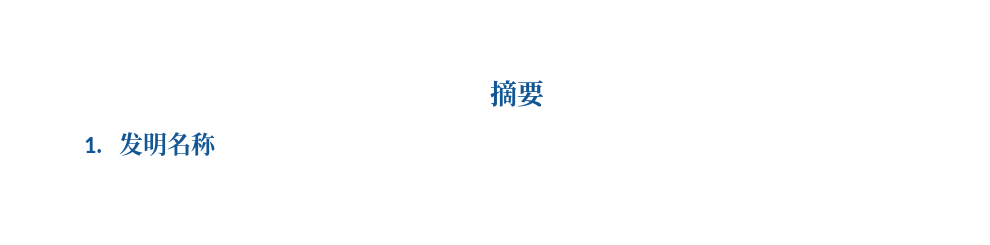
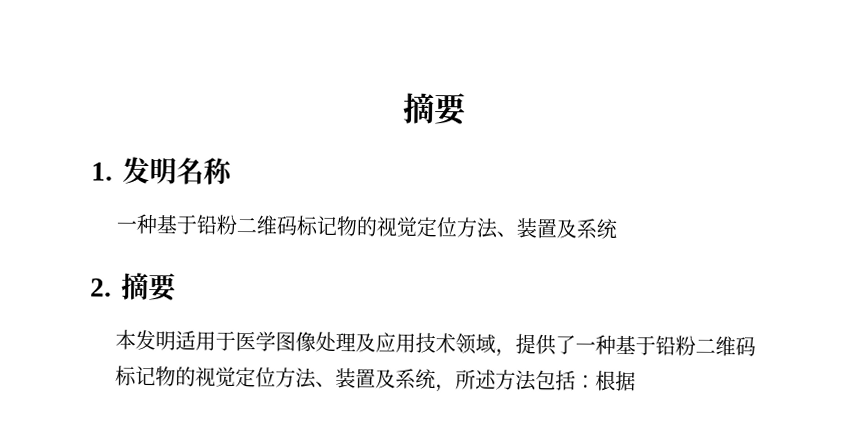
(218, 144) none -> [115,213,617,239] [90,272,177,302] [114,329,756,357] [114,365,636,393] // 一种基于铅粉二维码标记物的视觉定位方法、装置及系统 // 2.摘要 // 本发明适用于医学图像处理及应用技术领域，提供了一种基于铅粉二维码标记物的视觉定位方法、装置及系统，所述方法包括：根据

